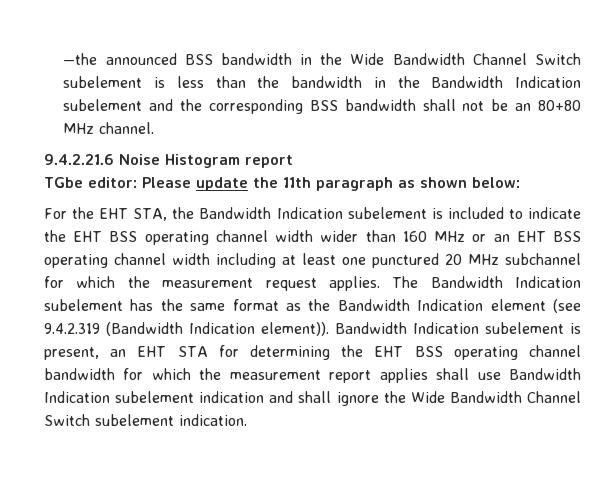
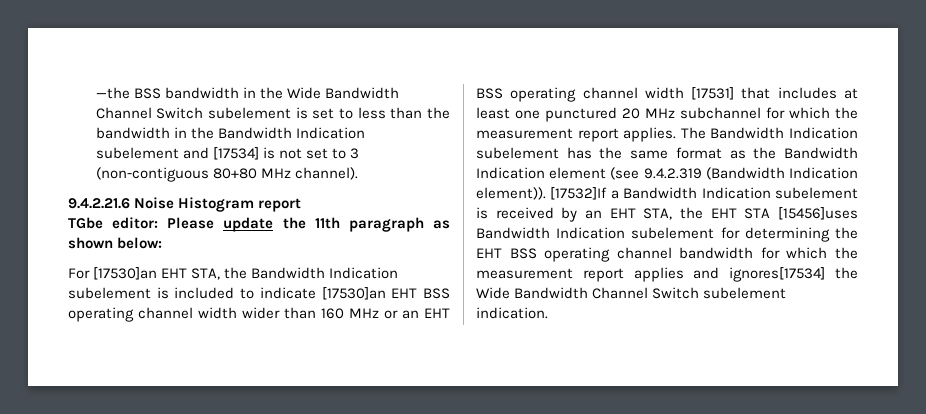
[105,53,177,65] announced -> (130, 93) none
(166, 82) none -> [312,108,354,119] set to
[180,99,532,114] the corresponding BSS bandwidth shall not be an -> [212,147,360,160] [95,167,209,182] [17534] is not set to 3 (non-contiguous
[99,122,155,134] channel. -> [294,167,358,180] channel).
[72,207,95,219] the -> [93,267,158,280] [17530]an
[44,230,66,242] the -> [321,287,386,300] [17530]an
[216,253,276,268] including -> [691,87,837,100] [17531] that includes
[265,278,317,291] request -> [577,128,619,142] report
[335,322,581,334] [44,346,208,360] Bandwidth Indication subelement is present, an EHT STA -> [550,187,858,200] [476,207,858,222] [476,227,715,239] [17532]If a Bandwidth Indication subelement is received by an EHT STA, the EHT STA [15456]uses Bandwidth Indication subelement
[436,368,582,380] [44,391,379,406] shall use Bandwidth Indication subelement indication and shall ignore -> [693,267,826,282] and ignores[17534]

